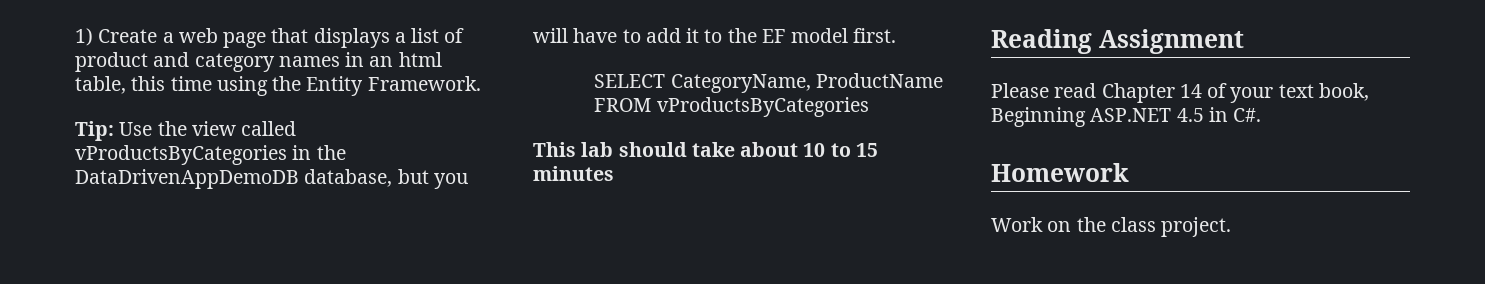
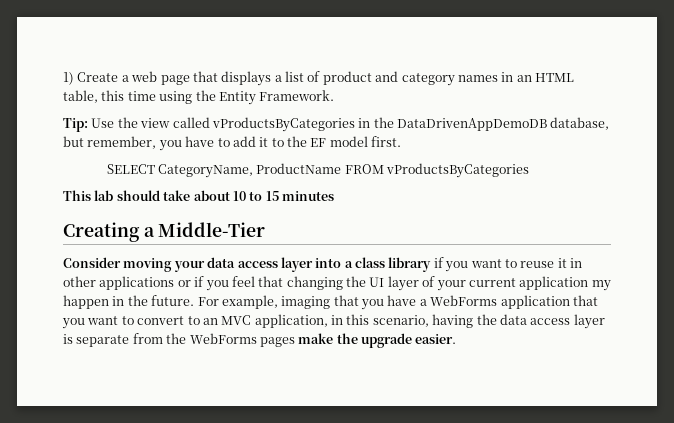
[398,52,442,67] html -> [535,73,574,82] HTML
[433,173,468,189] [533,28,568,43] you will -> [87,136,182,151] remember, you
[991,29,1244,54] [991,83,1369,103] [991,107,1262,127] [991,163,1129,182] [991,217,1232,237] Reading Assignment // Please read Chapter 14 of your text book, Beginning ASP.NET 4.5 in C#. // Homework // Work on the class project. -> [63,222,266,242] [63,257,582,272] [63,276,611,291] [63,295,598,310] [62,314,605,329] [63,333,457,348] Creating a Middle-Tier // Consider moving your data access layer into a class library if you want to reuse it in other applications or if you feel that changing the UI layer of your current application my happen in the future. For example, imaging that you have a WebForms application that you want to convert to an MVC application, in this scenario, having the data access layer is separate from the WebForms pages make the upgrade easier.

